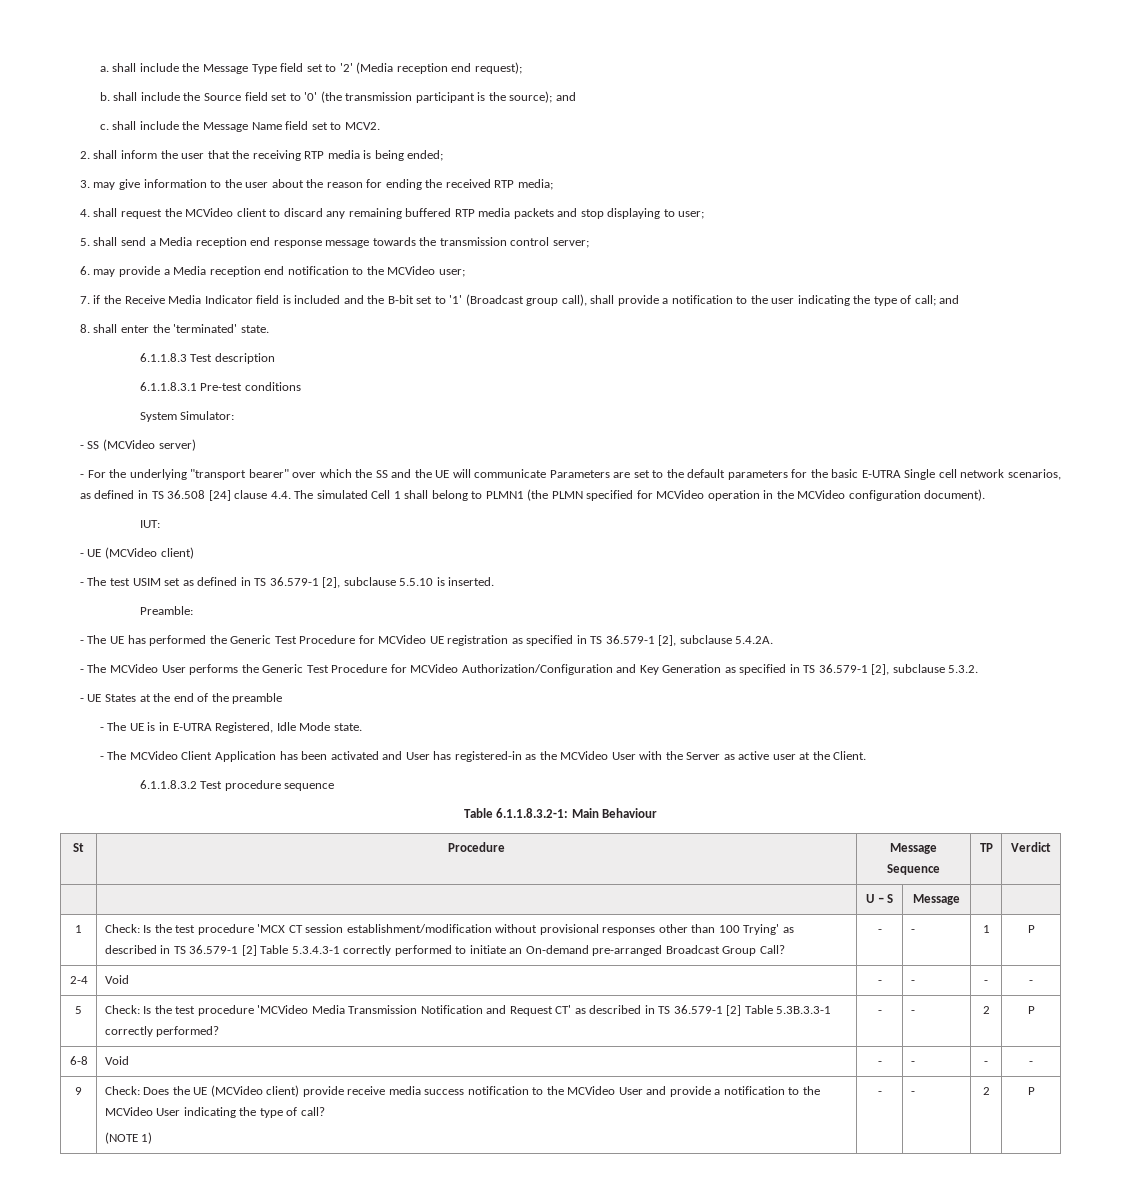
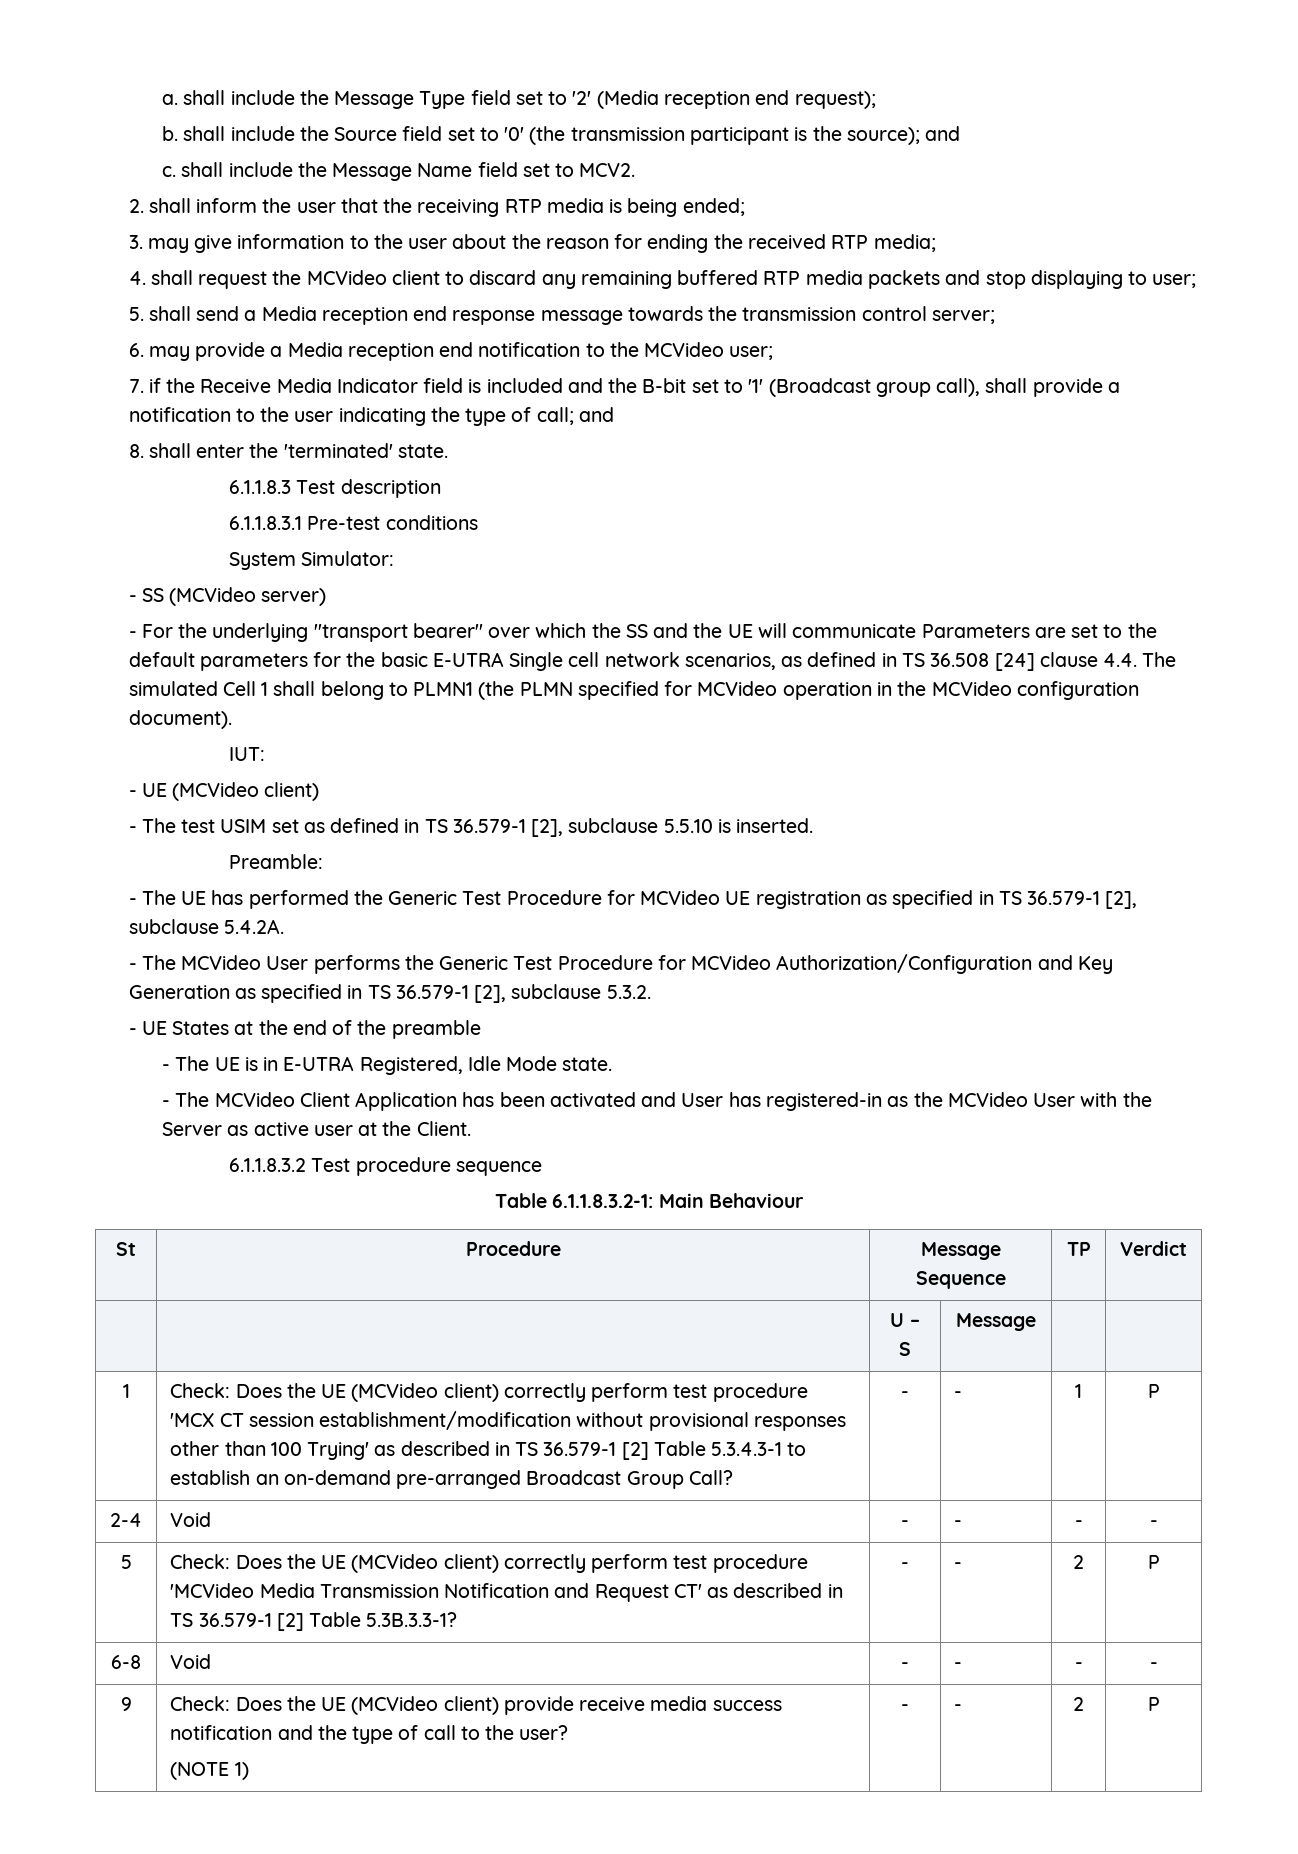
[143,924,172,933] Is the -> [235,1383,669,1402] Does the UE (MCVideo client) correctly perform
[343,945,589,956] correctly performed to initiate an On-demand -> [787,1442,807,1456] [170,1470,391,1485] to establish an on-demand
[143,1005,172,1014] Is the -> [235,1554,669,1573] Does the UE (MCVideo client) correctly perform
[776,1006,832,1014] [104,1026,220,1037] 5.3B.3.3-1 correctly performed? -> [366,1612,458,1627] 5.3B.3.3-1?
[532,1086,820,1097] [104,1107,325,1118] to the MCVideo User and provide a notification to the MCVideo User indicating the type of call? -> [277,1725,569,1744] and the type of call to the user?

